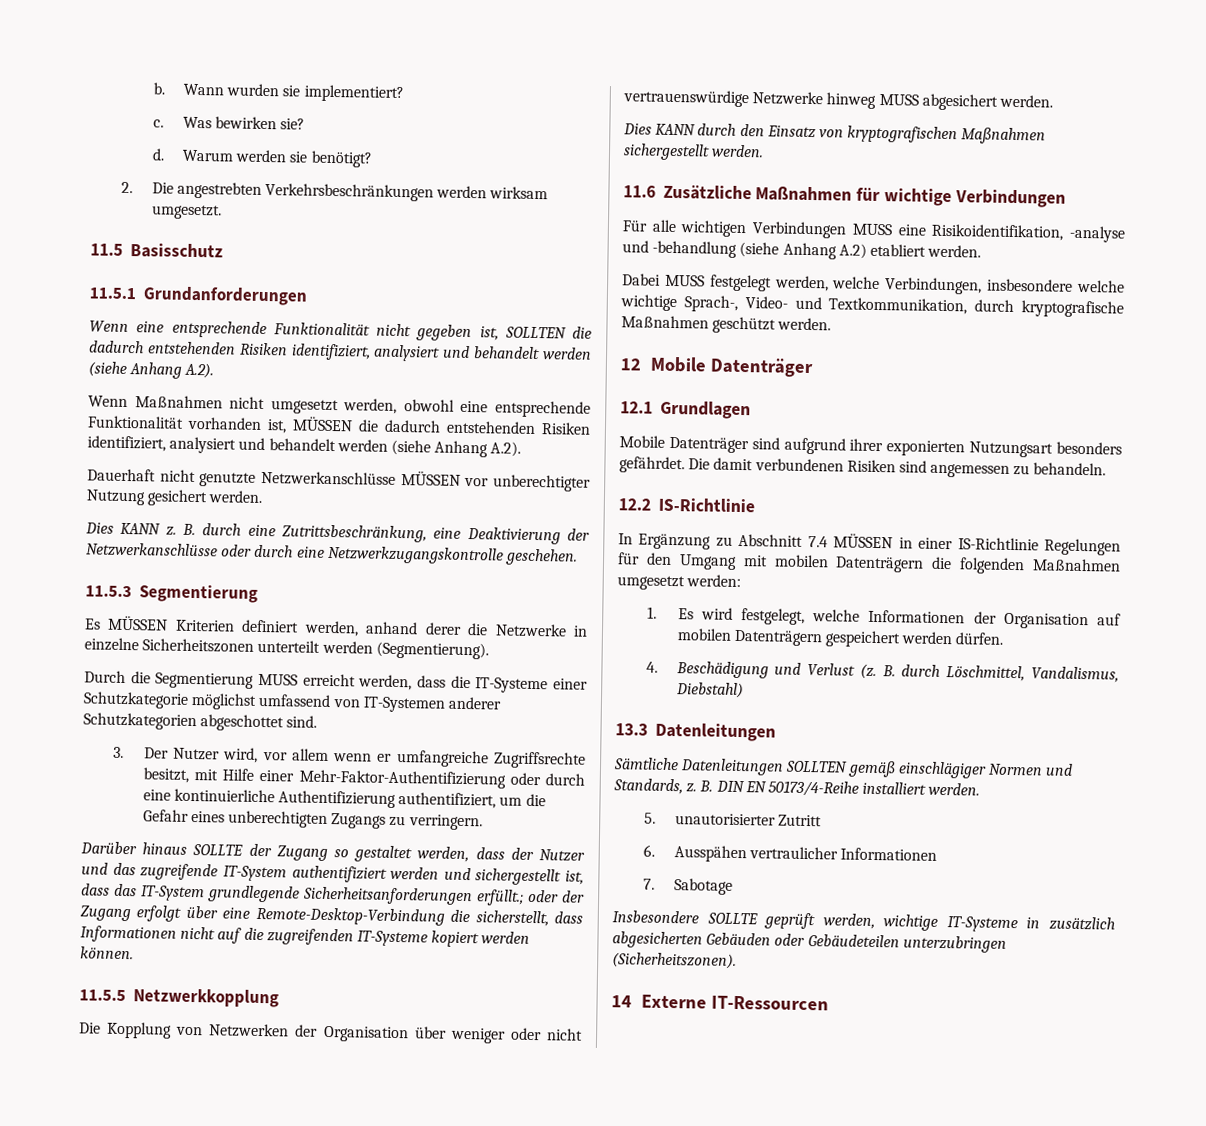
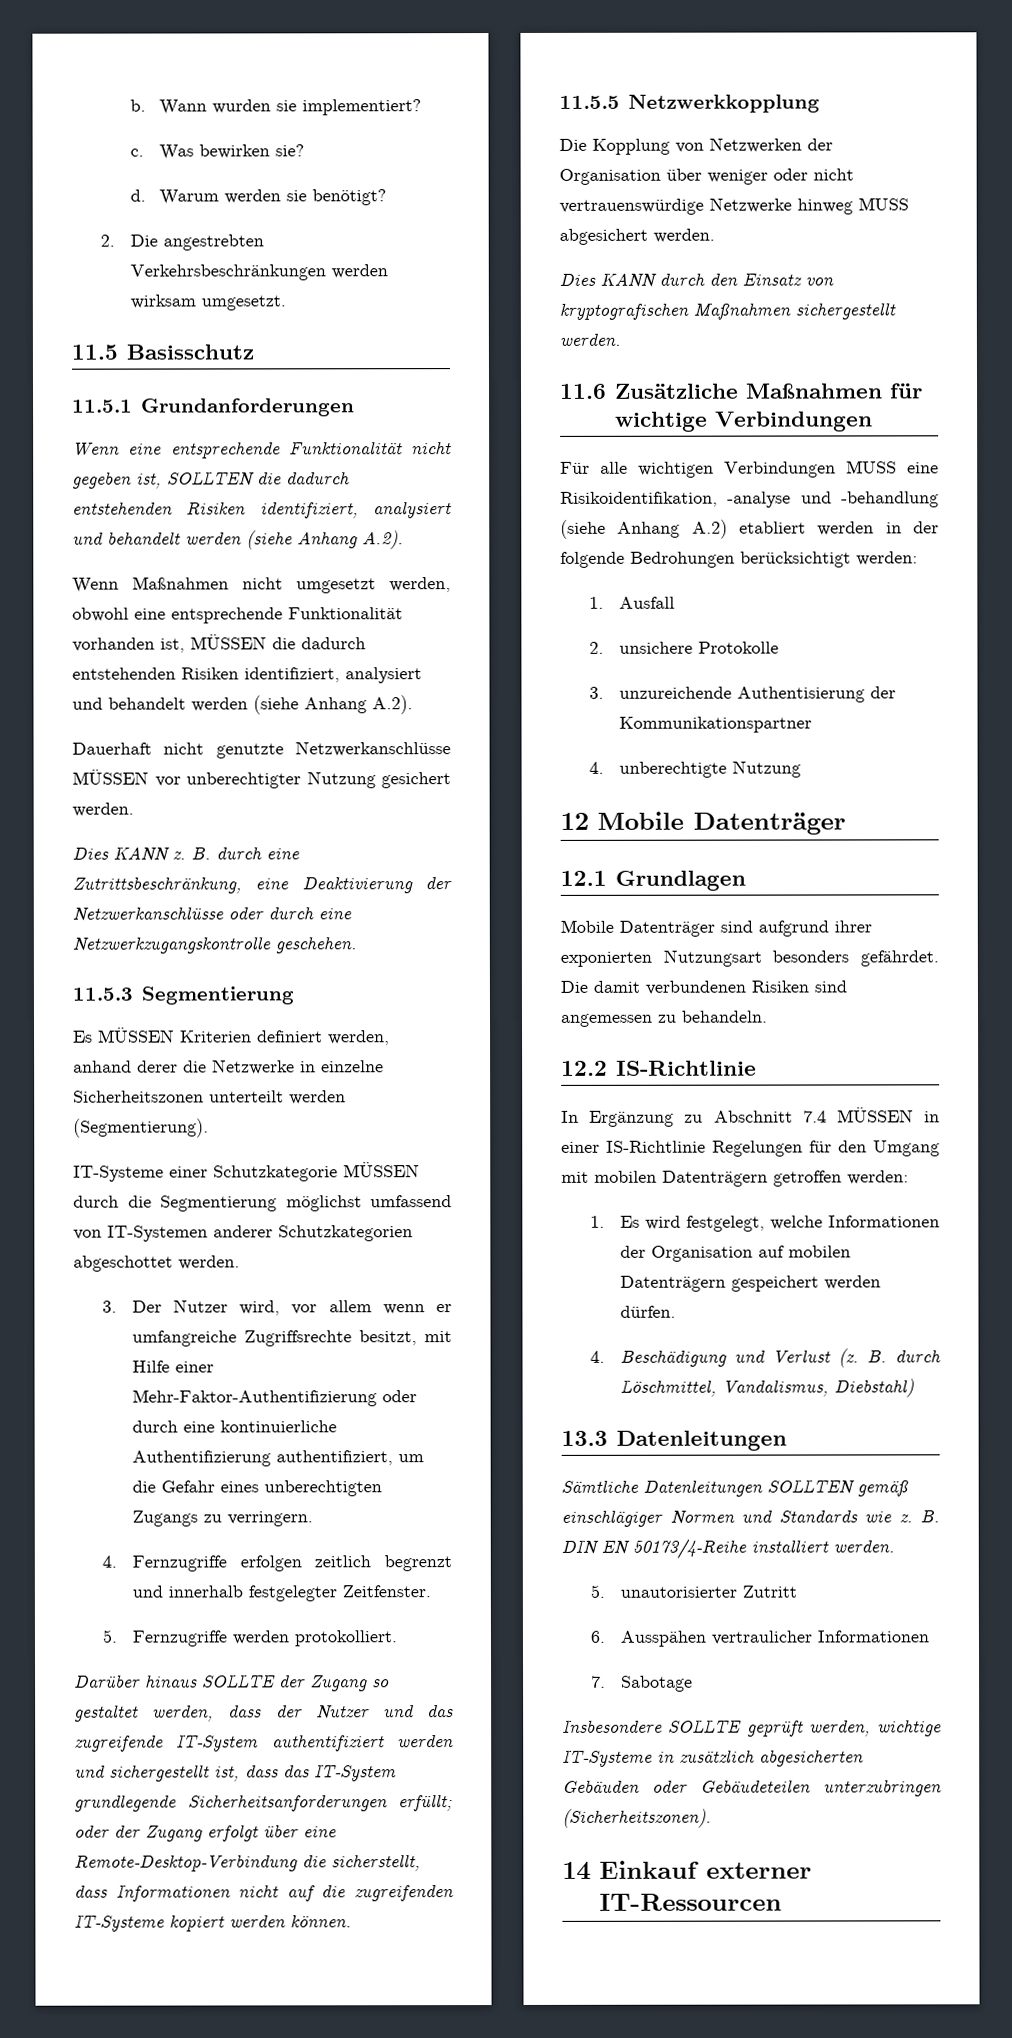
[84,670,588,694] [83,691,189,709] Durch die Segmentierung MUSS erreicht werden, dass die IT-Systeme einer Schutzkategorie -> [73,1162,420,1182] [73,1195,277,1212] IT-Systeme einer Schutzkategorie MÜSSEN durch die Segmentierung
[286,715,318,728] sind. -> [178,1255,240,1270] werden.
(483, 822) none -> [102,1555,452,1572] [131,1585,431,1602] [102,1629,397,1647] // 4. Fernzugriffe erfolgen zeitlich begrenzt und innerhalb festgelegter Zeitfenster. // 5. Fernzugriffe werden protokolliert.
[476,889,524,906] erfüllt.; -> [398,1794,453,1812] erfüllt;
[927,244,982,258] [622,273,1125,295] [620,294,1124,318] [621,315,832,334] werden. // Dabei MUSS festgelegt werden, welche Verbindungen, insbesondere welche wichtige Sprach-, Video- und Textkommunikation, durch kryptografische Maßnahmen geschützt werden. -> [817,521,939,536] [560,551,918,568] [589,596,675,609] [589,641,779,654] [589,686,896,703] [618,716,812,733] [589,760,801,778] werden in der folgende Bedrohungen berücksichtigt werden: // 1. Ausfall // 2. unsichere Protokolle // 3. unzureichende Authentisierung der Kommunikationspartner // 4. unberechtigte Nutzung
[931,556,1121,575] [617,575,685,591] die folgenden Maßnahmen umgesetzt -> [773,1170,842,1187] getroffen
[613,778,683,795] Standards, -> [778,1509,892,1523] Standards wie
[641,994,708,1009] Externe -> [598,1860,812,1879] Einkauf externer

